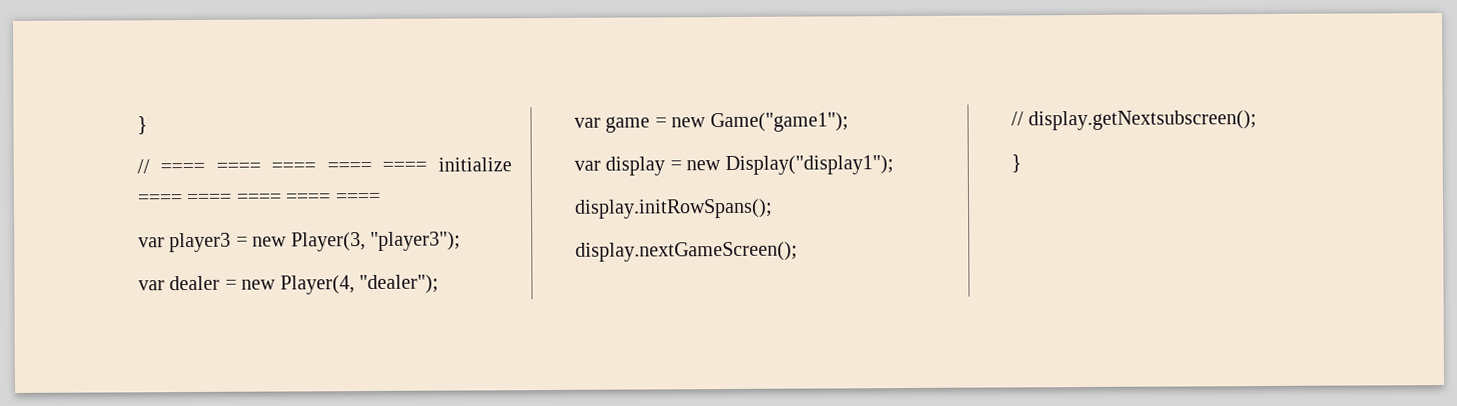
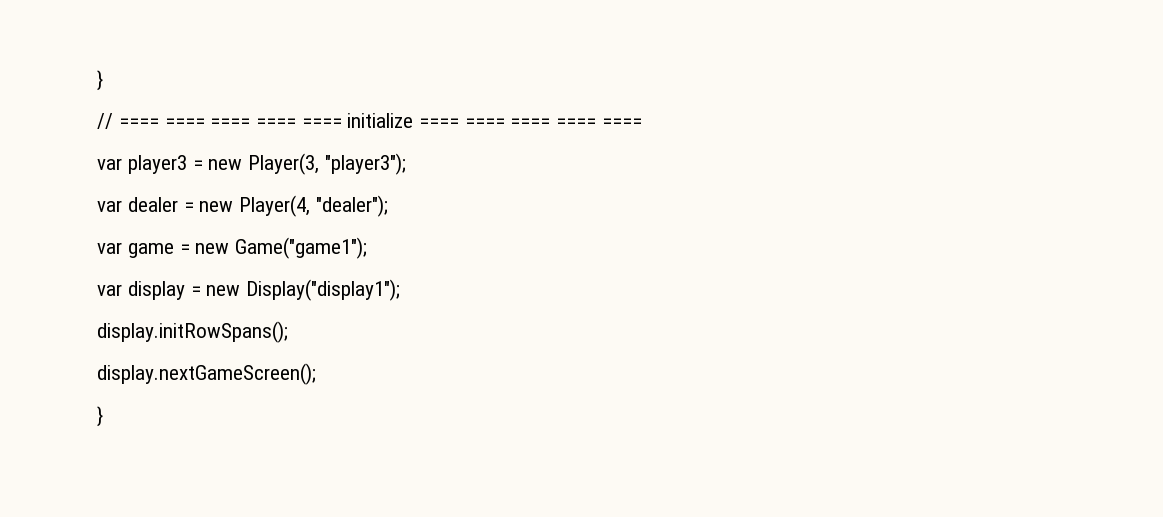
[1010,110,1258,131] // // display.getNextsubscreen(); -> (317, 374) none

